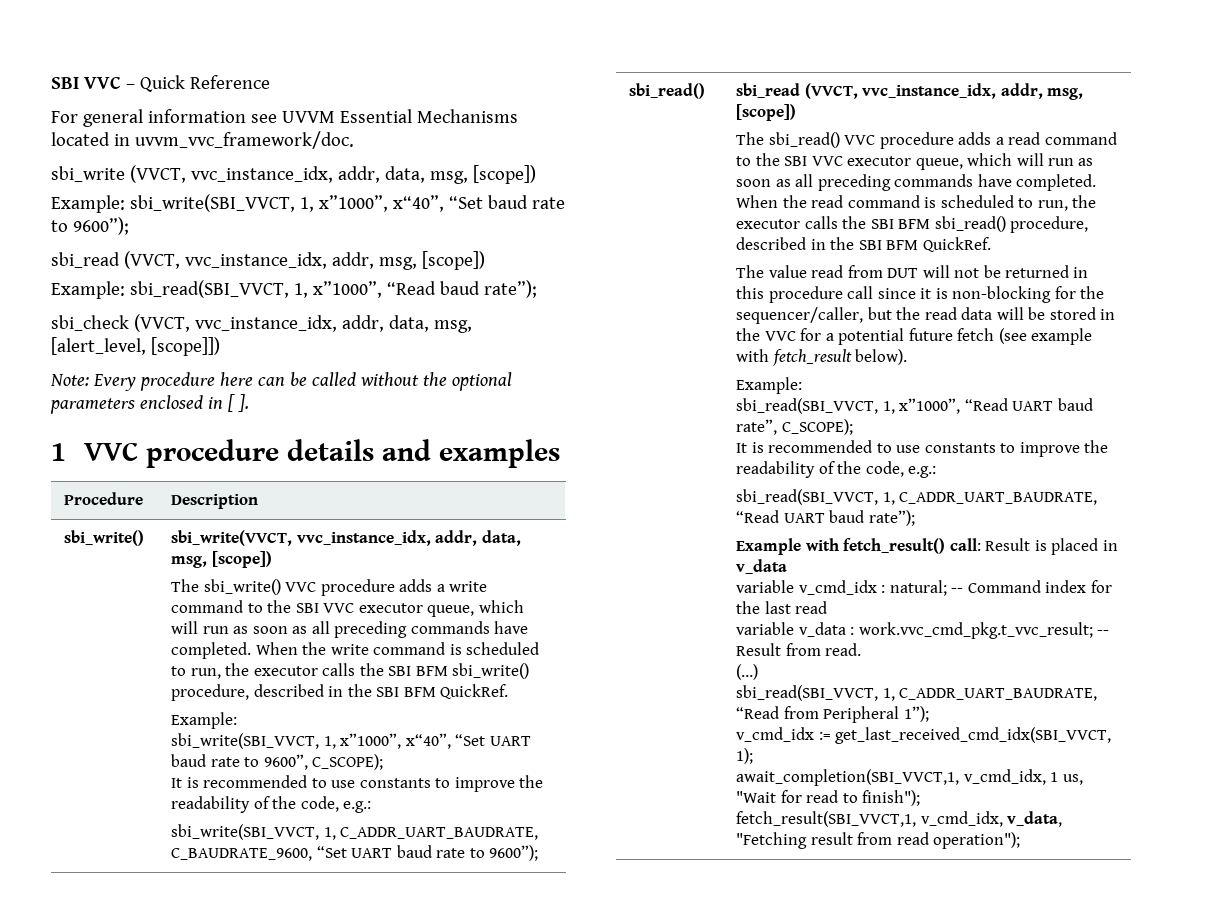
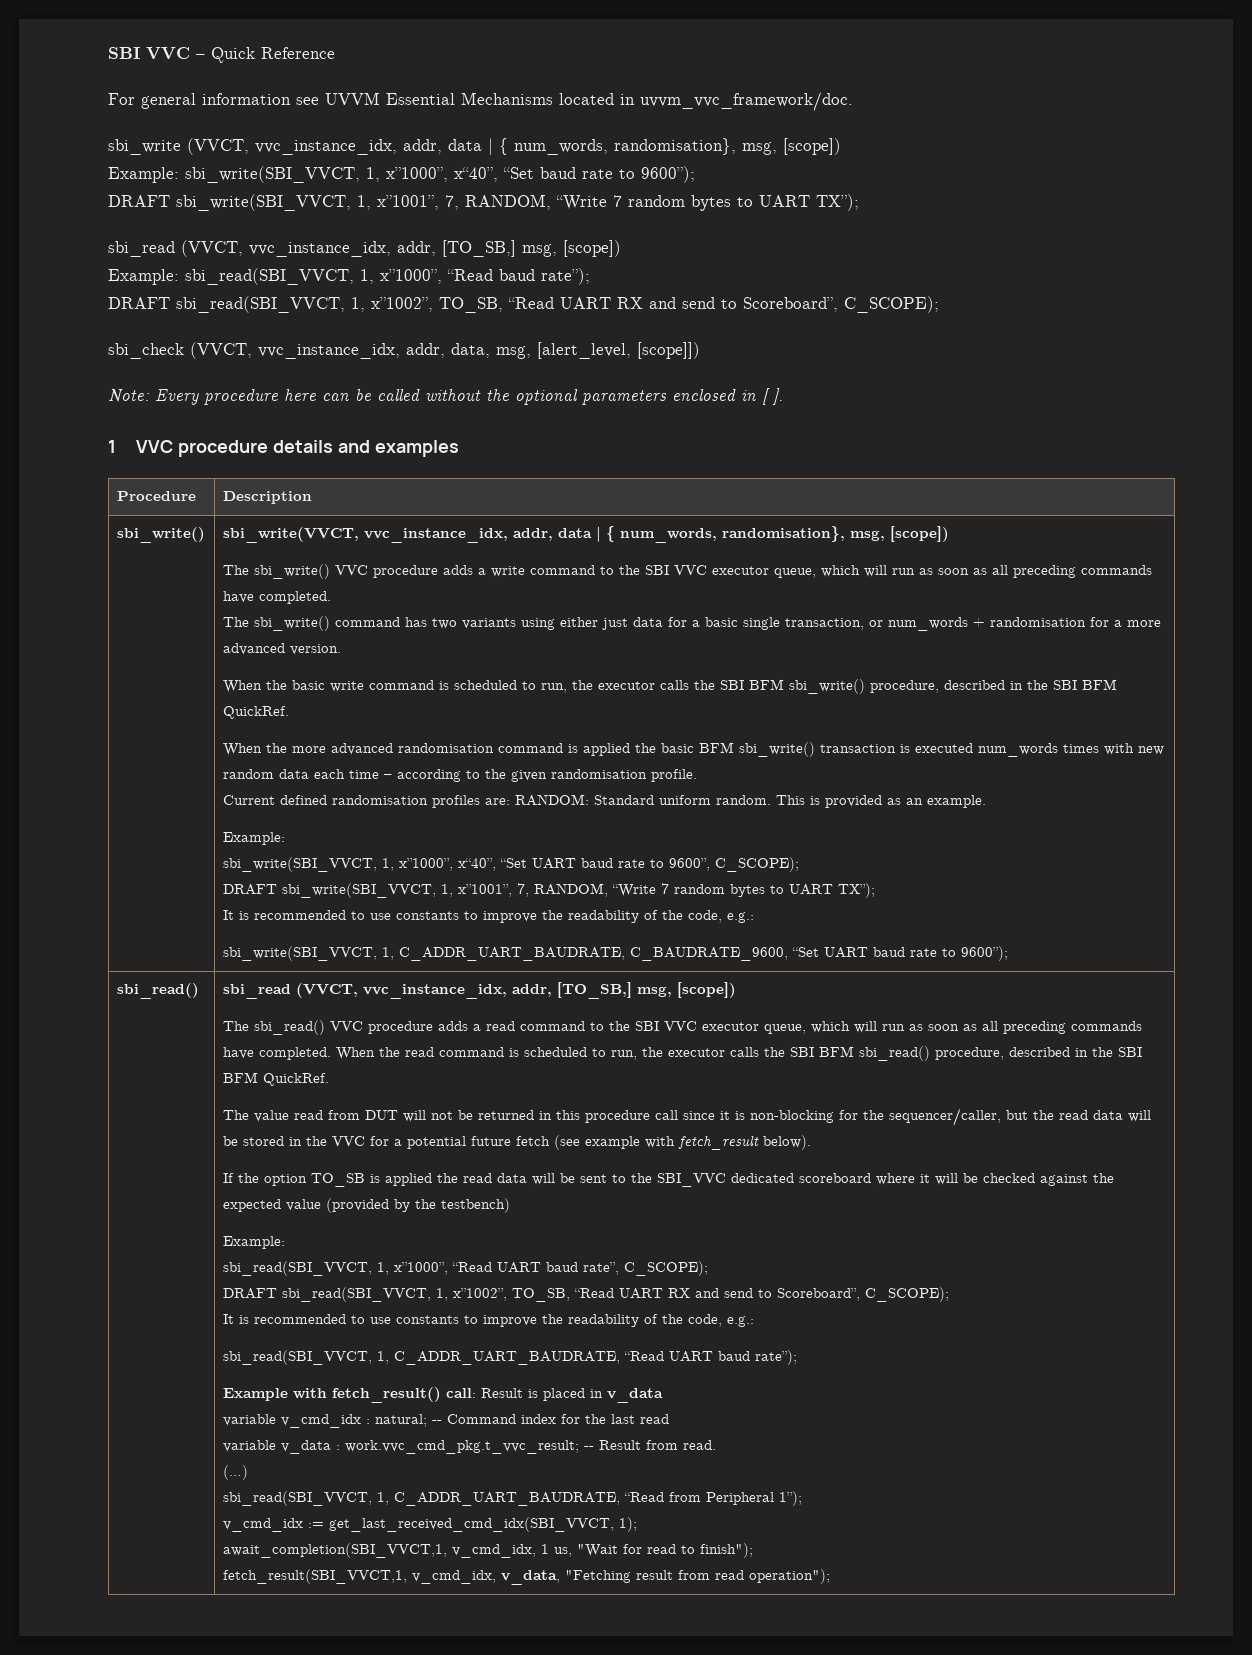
[384,166,425,183] data, -> [448,138,736,156] data | { num_words, randomisation},
[51,251,374,269] // sbi_read (VVCT, vvc_instance_idx, addr, -> [108,194,859,211] [108,240,516,257] // DRAFT sbi_write(SBI_VVCT, 1, x”1001”, 7, RANDOM, “Write 7 random bytes to UART TX”); // sbi_read (VVCT, vvc_instance_idx, addr, [TO_SB,]
(537, 289) none -> [108,296,939,313] // DRAFT sbi_read(SBI_VVCT, 1, x”1002”, TO_SB, “Read UART RX and send to Scoreboard”, C_SCOPE);
[481,530,521,546] data, -> [557,526,845,543] data | { num_words, randomisation},
[255,642,327,655] When the -> [222,616,1161,631] [222,643,341,655] [222,680,325,693] // The sbi_write() command has two variants using either just data for a basic single transaction, or num_words + randomisation for a more advanced version. // When the basic
(509, 691) none -> [222,742,1164,757] [222,769,697,782] [222,794,986,808] // When the more advanced randomisation command is applied the basic BFM sbi_write() transaction is executed num_words times with new random data each time – according to the given randomisation profile. // Current defined randomisation profiles are: RANDOM: Standard uniform random. This is provided as an example.
(384, 762) none -> [222,883,875,898] // DRAFT sbi_write(SBI_VVCT, 1, x”1001”, 7, RANDOM, “Write 7 random bytes to UART TX”);
(1043, 91) none -> [556,982,632,999] [TO_SB,]
(908, 357) none -> [222,1173,1114,1187] [222,1198,510,1213] // If the option TO_SB is applied the read data will be sent to the SBI_VVC dedicated scoreboard where it will be checked against the expected value (provided by the testbench)
(853, 427) none -> [222,1287,949,1302] // DRAFT sbi_read(SBI_VVCT, 1, x”1002”, TO_SB, “Read UART RX and send to Scoreboard”, C_SCOPE);

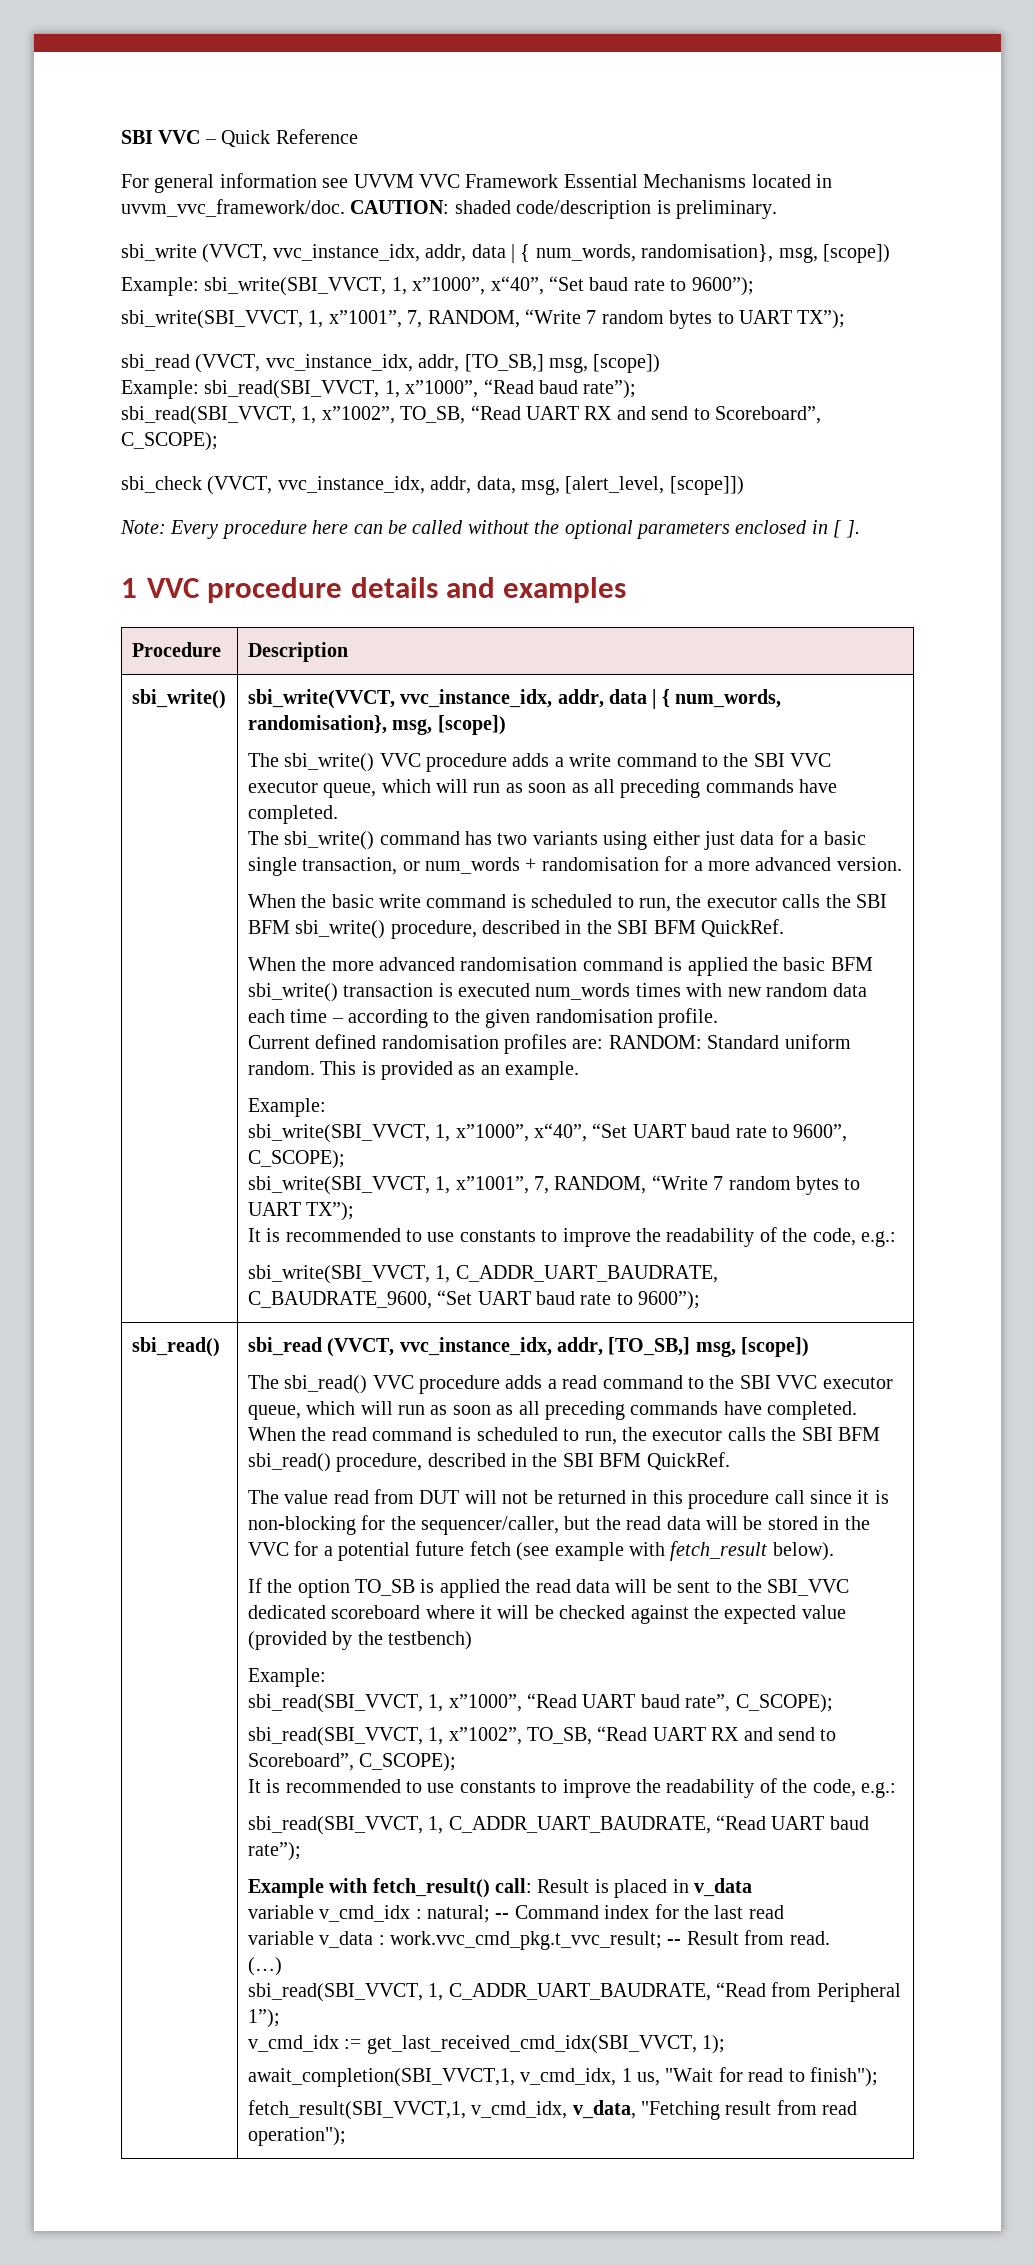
(380, 98) none -> [419,174,559,188] VVC Framework
(853, 101) none -> [350,200,777,219] CAUTION: shaded code/description is preliminary.
[108,195,170,207] DRAFT -> (754, 286) none
[108,297,170,309] DRAFT -> (637, 389) none
[222,884,277,895] DRAFT -> (345, 1159) none
[222,1288,277,1299] DRAFT -> (833, 1703) none

